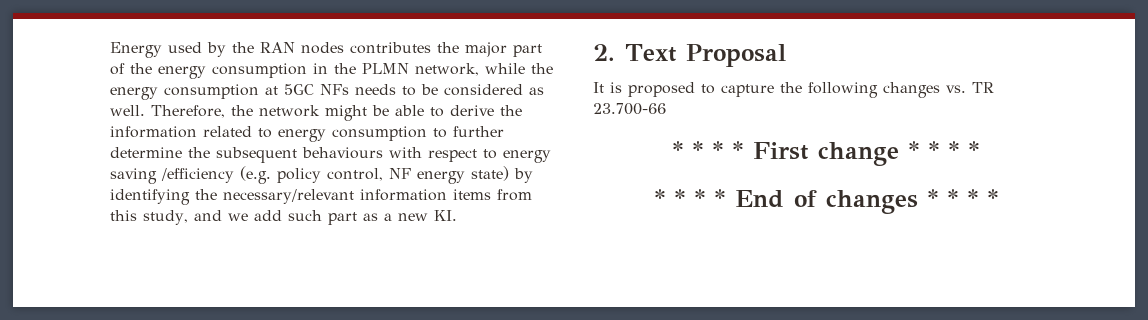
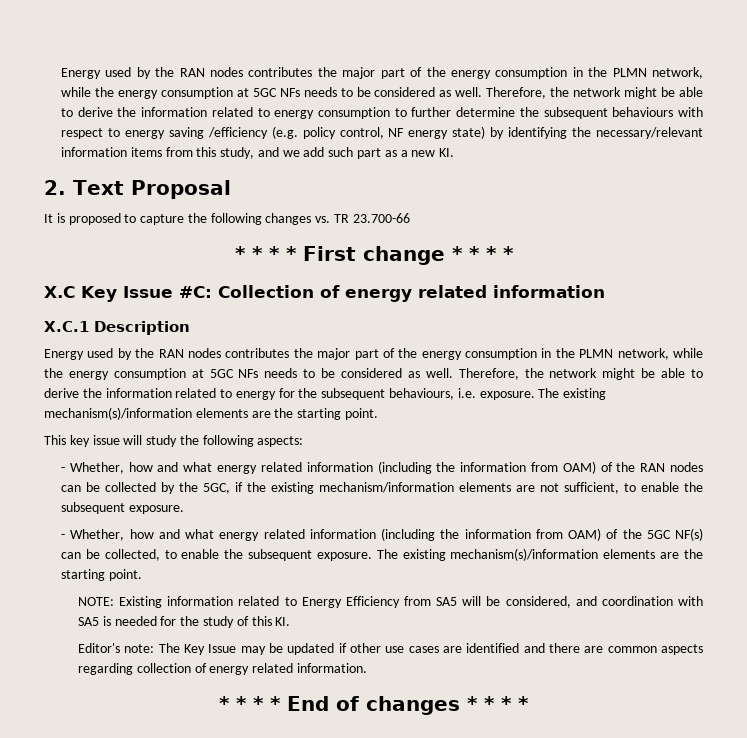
(979, 150) none -> [44,285,605,302] [44,321,190,335] [44,348,704,360] [44,368,704,380] [44,388,607,400] [44,407,378,420] [44,435,304,447] [61,461,703,474] [61,482,703,494] [61,502,184,514] [61,528,703,541] [61,548,704,561] [61,569,142,581] [78,596,703,608] [78,616,291,628] [78,643,704,655] [78,663,367,675] // X.C Key Issue #C: Collection of energy related information // X.C.1 Description // Energy used by the RAN nodes contributes the major part of the energy consumption in the PLMN network, while the energy consumption at 5GC NFs needs to be considered as well. Therefore, the network might be able to derive the information related to energy for the subsequent behaviours, i.e. exposure. The existing mechanism(s)/information elements are the starting point. // This key issue will study the following aspects: // - Whether, how and what energy related information (including the information from OAM) of the RAN nodes can be collected by the 5GC, if the existing mechanism/information elements are not sufficient, to enable the subsequent exposure. // - Whether, how and what energy related information (including the information from OAM) of the 5GC NF(s) can be collected, to enable the subsequent exposure. The existing mechanism(s)/information elements are the starting point. // NOTE: Existing information related to Energy Efficiency from SA5 will be considered, and coordination with SA5 is needed for the study of this KI. // Editor's note: The Key Issue may be updated if other use cases are identified and there are common aspects regarding collection of energy related information.

